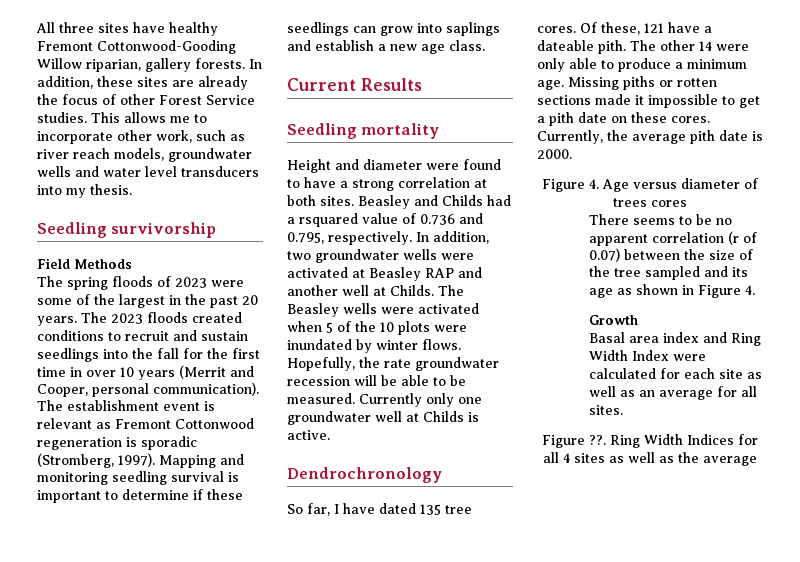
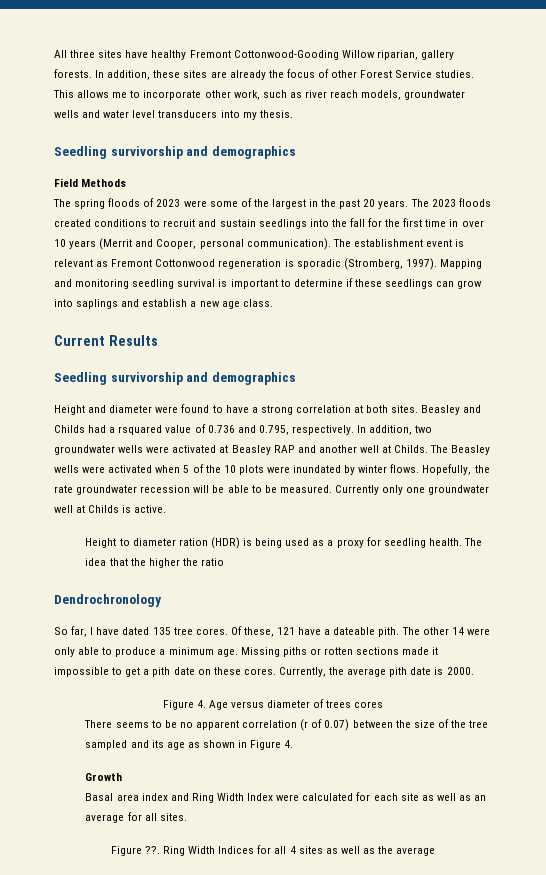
(217, 230) none -> [186,146,296,159] and demographics
[361,123,440,139] mortality -> [110,372,296,385] survivorship and demographics
(330, 435) none -> [85,537,482,549] [85,558,225,568] // Height to diameter ration (HDR) is being used as a proxy for seedling health. The idea that the higher the ratio

